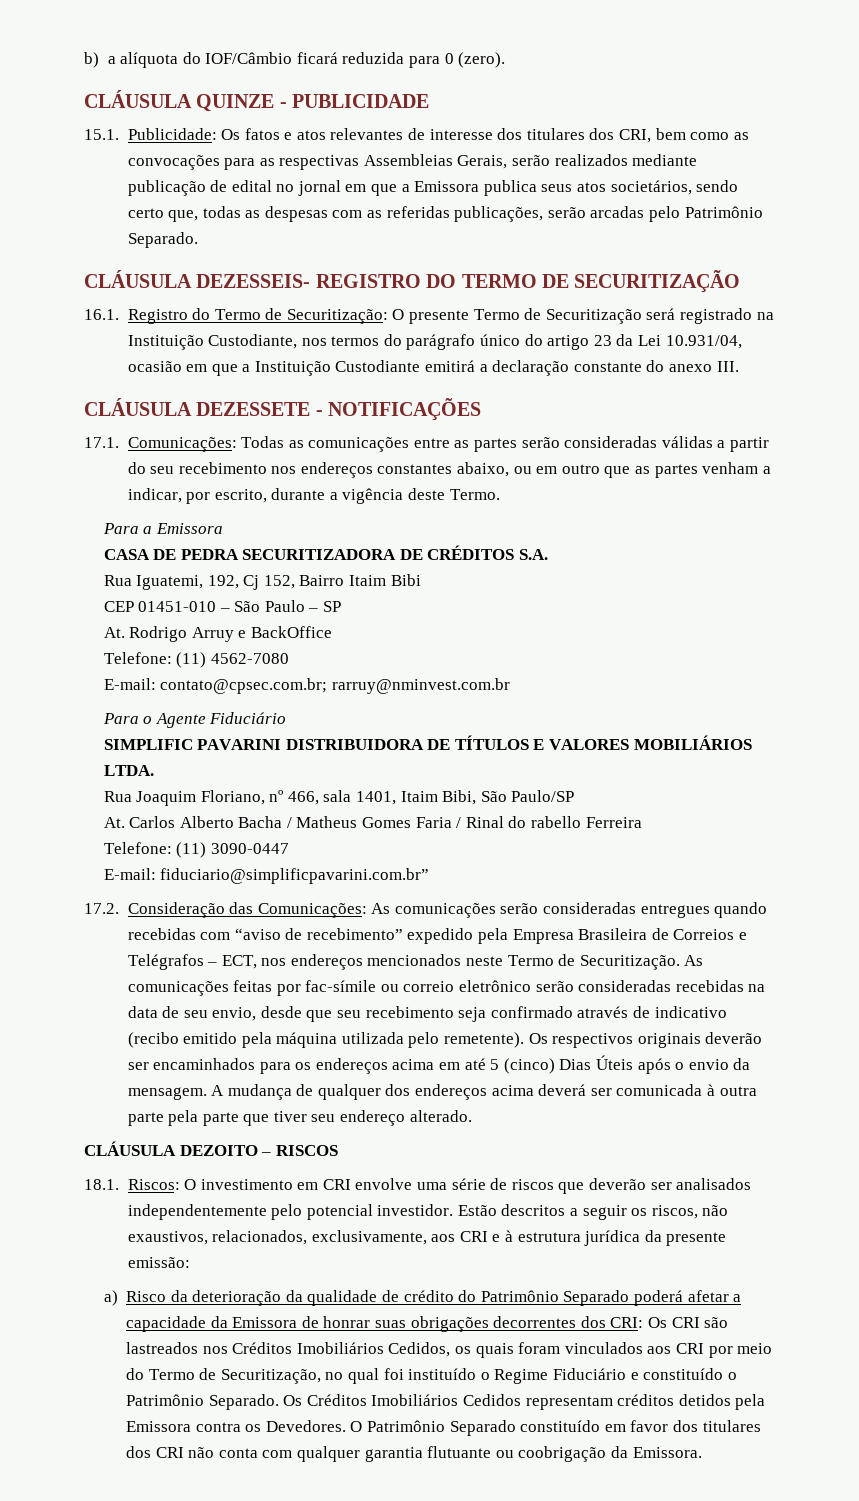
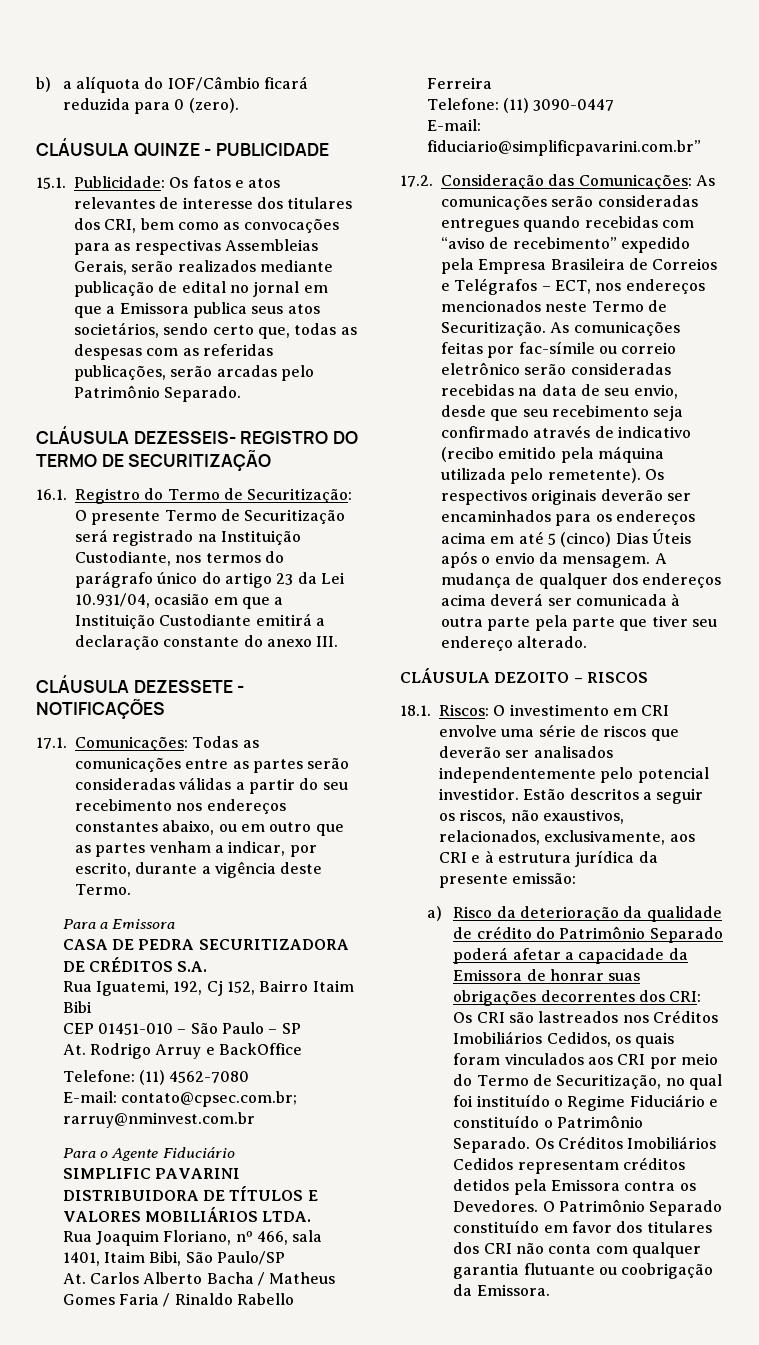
[465,816,582,828] Rinal do rabello -> [174,1293,294,1305] Rinaldo Rabello

